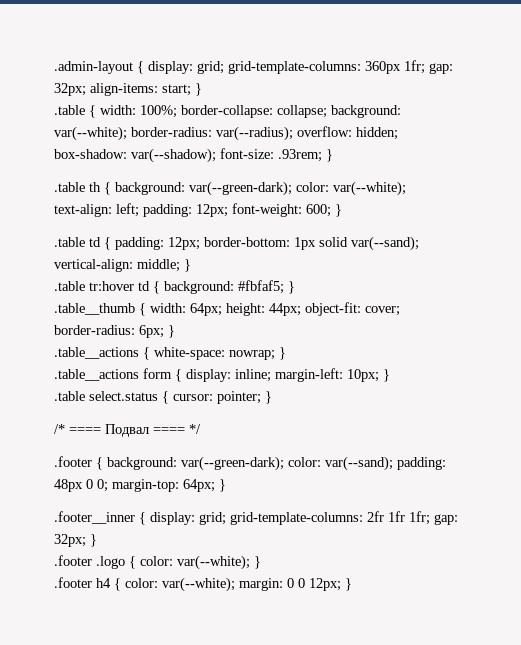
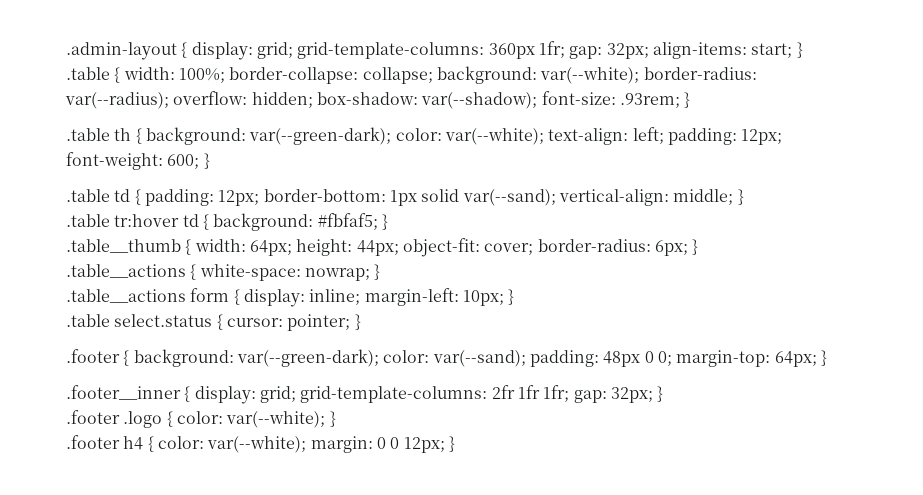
[54,424,201,437] // /* ==== Подвал ==== */ -> (361, 322) none

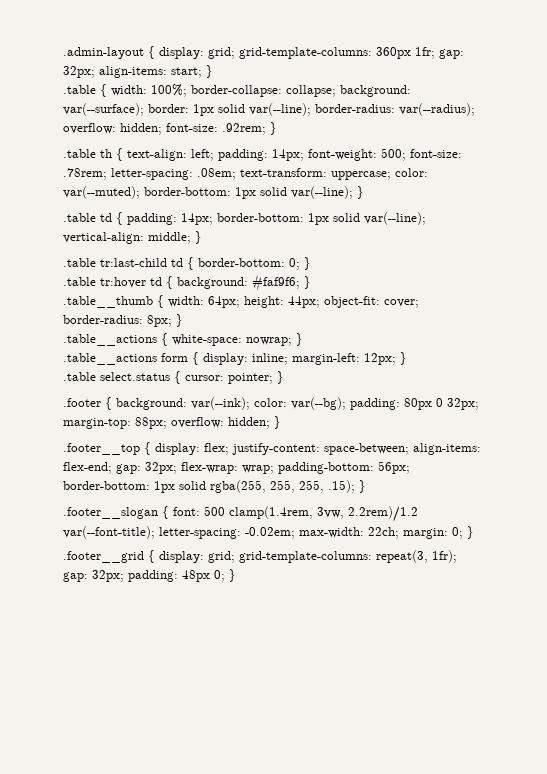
[540,67,757,84] [65,91,691,109] [66,127,783,145] [66,152,200,170] var(--white); border-radius: var(--radius); overflow: hidden; box-shadow: var(--shadow); font-size: .93rem; } // .table th { background: var(--green-dark); color: var(--white); text-align: left; padding: 12px; font-weight: 600; -> [63,103,475,116] [63,122,277,135] [63,148,462,161] [63,168,428,180] [63,186,353,199] var(--surface); border: 1px solid var(--line); border-radius: var(--radius); overflow: hidden; font-size: .92rem; } // .table th { text-align: left; padding: 14px; font-weight: 500; font-size: .78rem; letter-spacing: .08em; text-transform: uppercase; color: var(--muted); border-bottom: 1px solid var(--line);
[218,189,556,206] 12px; border-bottom: 1px solid var(--sand); -> [181,212,426,225] 14px; border-bottom: 1px solid var(--line);
(744, 197) none -> [63,257,311,270] // .table tr:last-child td { border-bottom: 0; }
[317,213,378,230] #fbfaf5; -> [252,274,300,291] #faf9f6;
[654,240,688,256] 6px; -> [147,315,172,327] 8px;
[462,290,504,306] 10px; -> [364,353,396,365] 12px;
[236,349,827,367] [66,385,664,404] [66,410,336,428] [66,435,445,453] var(--green-dark); color: var(--sand); padding: 48px 0 0; margin-top: 64px; } // .footer__inner { display: grid; grid-template-columns: 2fr 1fr 1fr; gap: 32px; } // .footer .logo { color: var(--white); } // .footer h4 { color: var(--white); margin: 0 0 12px; -> [191,397,479,410] [63,416,281,429] [63,442,481,455] [63,461,410,474] [63,480,366,493] [63,506,418,522] [63,526,474,539] [63,550,457,563] [63,570,225,582] var(--ink); color: var(--bg); padding: 80px 0 32px; margin-top: 88px; overflow: hidden; } // .footer__top { display: flex; justify-content: space-between; align-items: flex-end; gap: 32px; flex-wrap: wrap; padding-bottom: 56px; border-bottom: 1px solid rgba(255, 255, 255, .15); } // .footer__slogan { font: 500 clamp(1.4rem, 3vw, 2.2rem)/1.2 var(--font-title); letter-spacing: -0.02em; max-width: 22ch; margin: 0; } // .footer__grid { display: grid; grid-template-columns: repeat(3, 1fr); gap: 32px; padding: 48px 0;

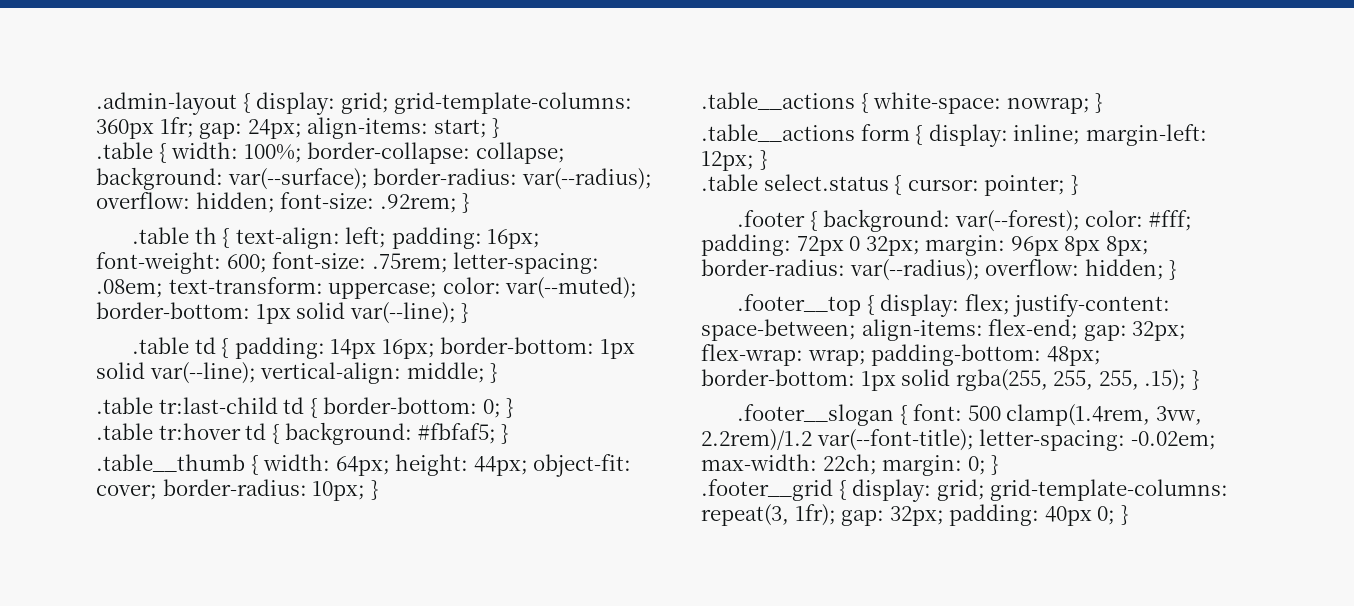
[63,66,95,78] 32px; -> [247,119,302,139] 24px;
[148,103,311,116] border: 1px solid var(--line); -> (368, 179) none
[272,148,462,161] [63,168,107,180] 14px; font-weight: 500; font-size: .78rem; -> [487,229,541,249] [96,252,448,274] 16px; font-weight: 600; font-size: .75rem;
[181,213,213,225] 14px; -> [330,339,435,359] 14px 16px;
[252,274,300,291] #faf9f6; -> [417,423,496,444] #fbfaf5;
[147,315,172,327] 8px; -> [312,481,366,501] 10px;
[191,397,479,410] [63,417,167,429] var(--ink); color: var(--bg); padding: 80px 0 32px; margin-top: 88px; -> [954,210,1192,232] [701,234,1149,256] [701,259,980,281] var(--forest); color: #fff; padding: 72px 0 32px; margin: 96px 8px 8px; border-radius: var(--radius);
[378,461,410,474] 56px; -> [1046,346,1101,366] 48px;
[182,570,210,582] 48px -> [1044,506,1092,526] 40px

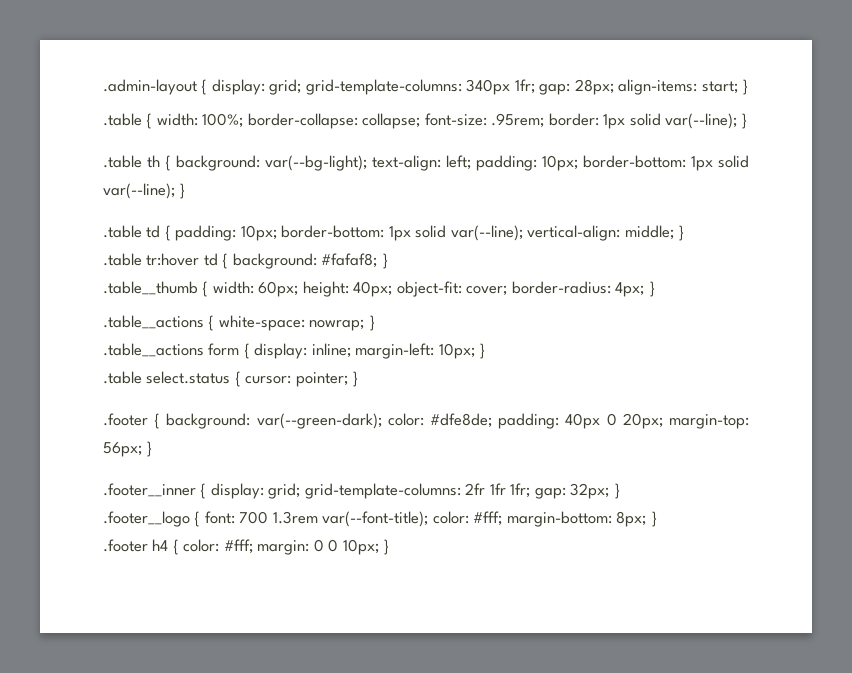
[96,117,302,139] 360px 1fr; gap: 24px; -> [466,79,614,95] 340px 1fr; gap: 28px;
[96,167,652,190] [96,192,457,213] background: var(--surface); border-radius: var(--radius); overflow: hidden; font-size: .92rem; -> [424,113,738,129] font-size: .95rem; border: 1px solid var(--line);
(231, 238) none -> [176,155,367,171] background: var(--bg-light);
[487,229,541,249] [96,252,600,274] [96,277,638,299] 16px; font-weight: 600; font-size: .75rem; letter-spacing: .08em; text-transform: uppercase; color: var(--muted); -> [542,155,578,171] 10px;
[330,339,435,359] 14px 16px; -> [240,225,277,241] 10px;
[96,397,515,418] // .table tr:last-child td { border-bottom: 0; } -> (685, 233) none
[417,423,496,444] #fbfaf5; -> [321,253,378,268] #fafaf8;
[335,454,528,476] 64px; height: 44px; -> [258,281,393,297] 60px; height: 40px;
[312,481,366,501] 10px; -> [615,282,645,297] 4px;
[701,151,754,171] 12px; -> [438,343,475,359] 10px;
[954,210,1192,232] [701,234,1149,256] [701,259,1178,281] [737,294,1171,317] [701,319,1187,341] [701,344,1101,366] [701,369,1200,391] [737,404,1202,426] [701,429,1216,451] [701,454,1000,476] [701,479,1229,502] [701,504,1116,526] var(--forest); color: #fff; padding: 72px 0 32px; margin: 96px 8px 8px; border-radius: var(--radius); overflow: hidden; } // .footer__top { display: flex; justify-content: space-between; align-items: flex-end; gap: 32px; flex-wrap: wrap; padding-bottom: 48px; border-bottom: 1px solid rgba(255, 255, 255, .15); } // .footer__slogan { font: 500 clamp(1.4rem, 3vw, 2.2rem)/1.2 var(--font-title); letter-spacing: -0.02em; max-width: 22ch; margin: 0; } // .footer__grid { display: grid; grid-template-columns: repeat(3, 1fr); gap: 32px; padding: 40px 0; -> [256,413,749,429] [103,441,153,457] [103,483,620,499] [103,511,657,527] [103,539,379,555] var(--green-dark); color: #dfe8de; padding: 40px 0 20px; margin-top: 56px; } // .footer__inner { display: grid; grid-template-columns: 2fr 1fr 1fr; gap: 32px; } // .footer__logo { font: 700 1.3rem var(--font-title); color: #fff; margin-bottom: 8px; } // .footer h4 { color: #fff; margin: 0 0 10px;

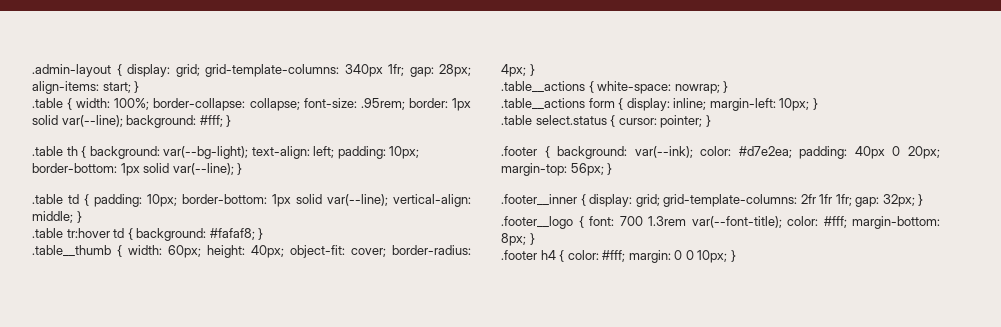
(738, 121) none -> [126,115,223,128] background: #fff;
[256,413,492,429] var(--green-dark); color: #dfe8de; -> [634,146,792,158] var(--ink); color: #d7e2ea;

